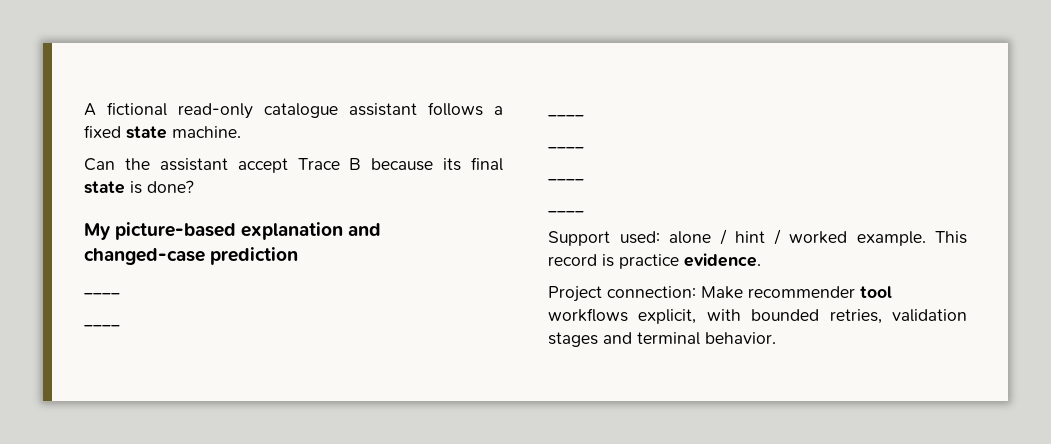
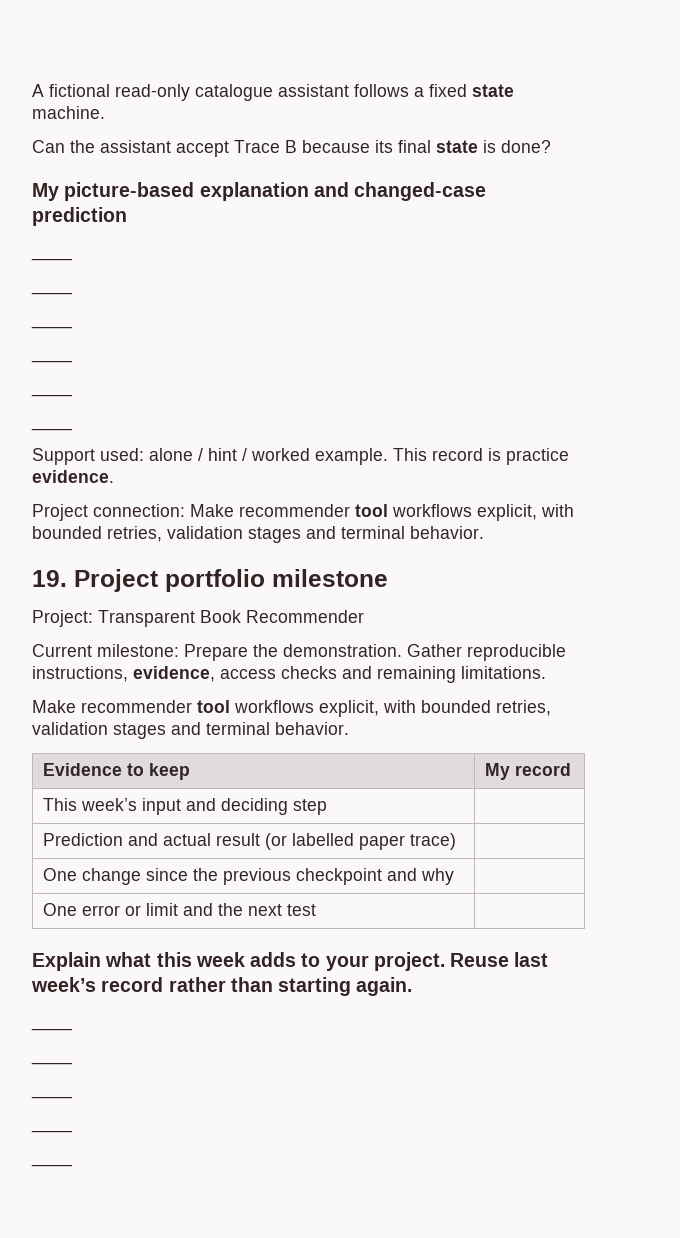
(776, 338) none -> [32,569,388,592] [32,610,364,627] [32,644,566,661] [32,666,546,683] [32,700,551,717] [32,722,349,739] [42,763,190,780] [484,763,571,780] [42,798,327,815] [42,833,456,850] [42,868,454,885] [42,903,316,916] [32,952,549,971] [31,977,413,996] [31,1027,72,1031] [31,1061,72,1065] [31,1095,72,1099] [31,1129,72,1133] [31,1163,72,1167] // 19. Project portfolio milestone // Project: Transparent Book Recommender // Current milestone: Prepare the demonstration. Gather reproducible instructions, evidence, access checks and remaining limitations. // Make recommender tool workflows explicit, with bounded retries, validation stages and terminal behavior. // Evidence to keep | My record // This week’s input and deciding step | // Prediction and actual result (or labelled paper trace) | // One change since the previous checkpoint and why | // One error or limit and the next test | // Explain what this week adds to your project. Reuse last week’s record rather than starting again. // ____ // ____ // ____ // ____ // ____

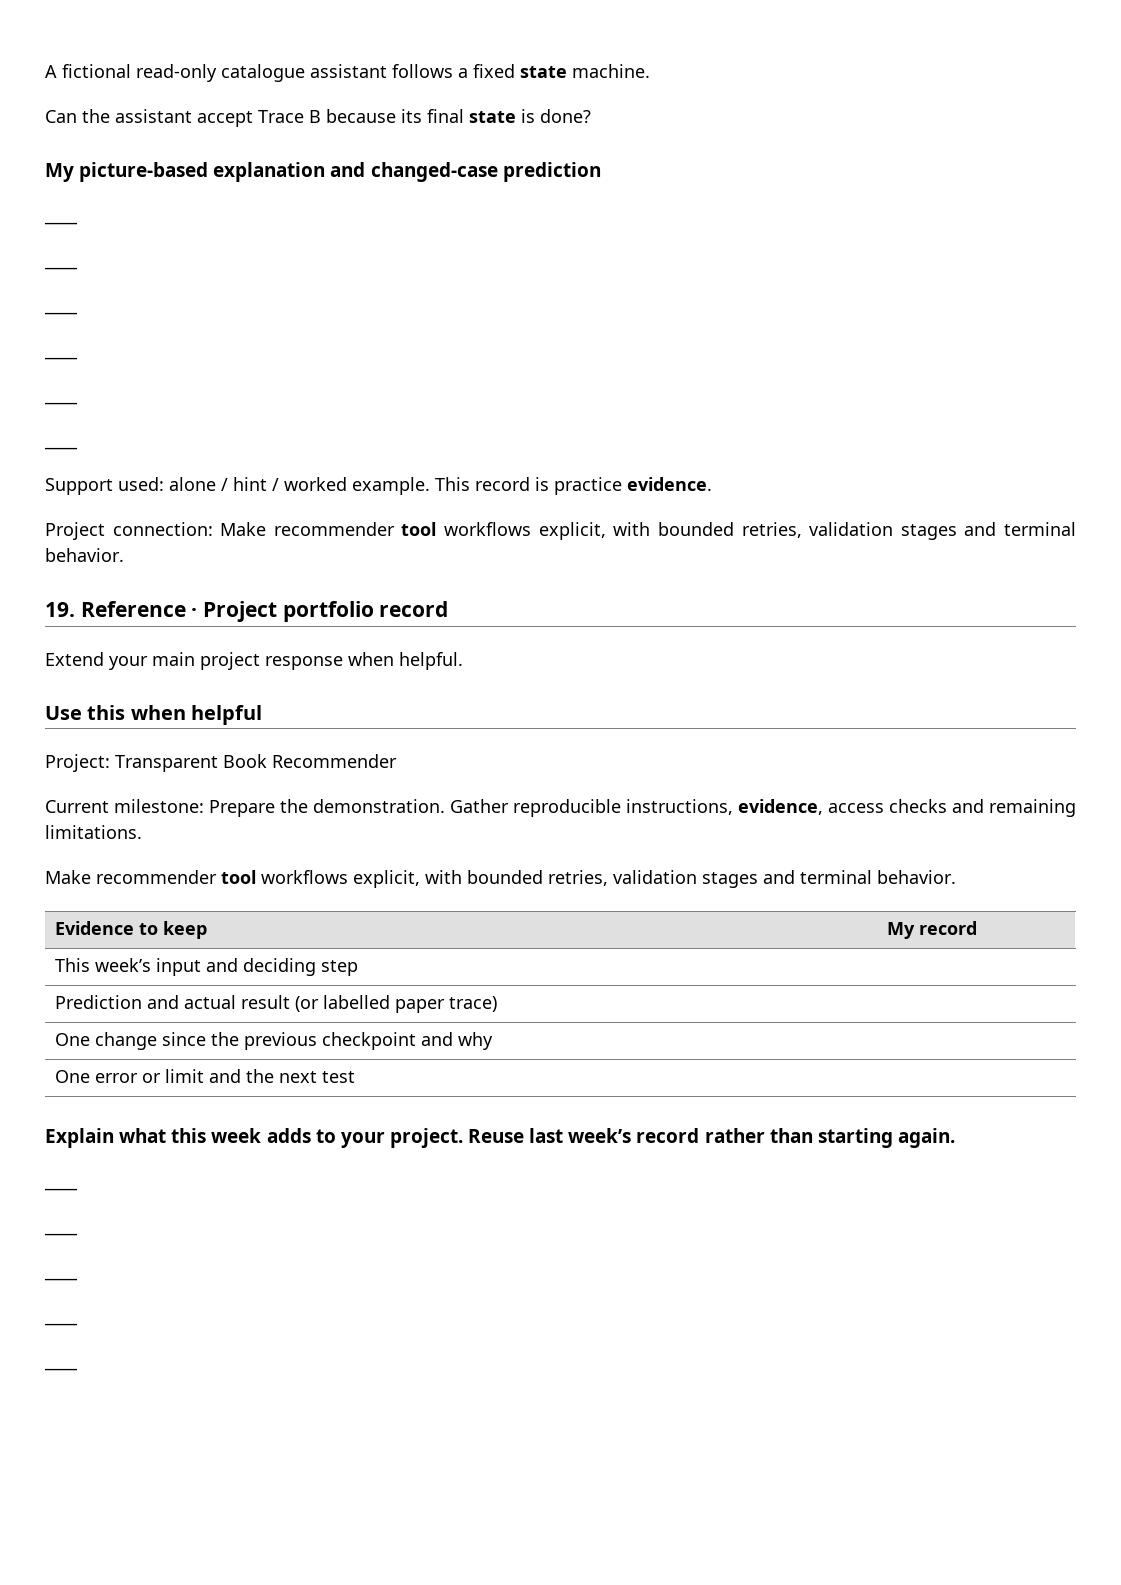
[74,569,388,592] Project portfolio milestone -> [80,601,449,622] [45,652,463,670] [45,705,263,725] Reference · Project portfolio record // Extend your main project response when helpful. // Use this when helpful

